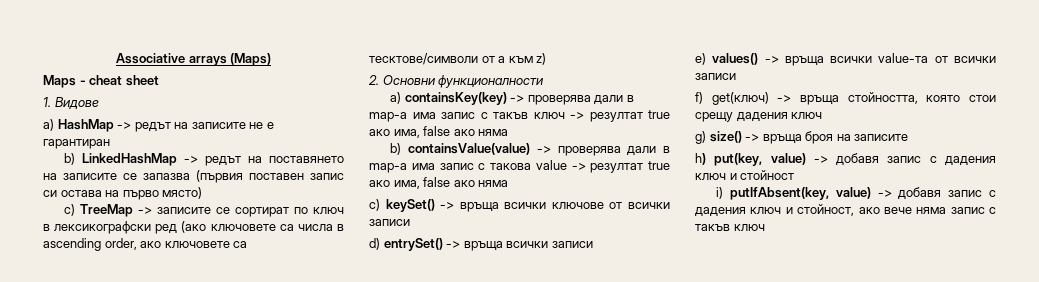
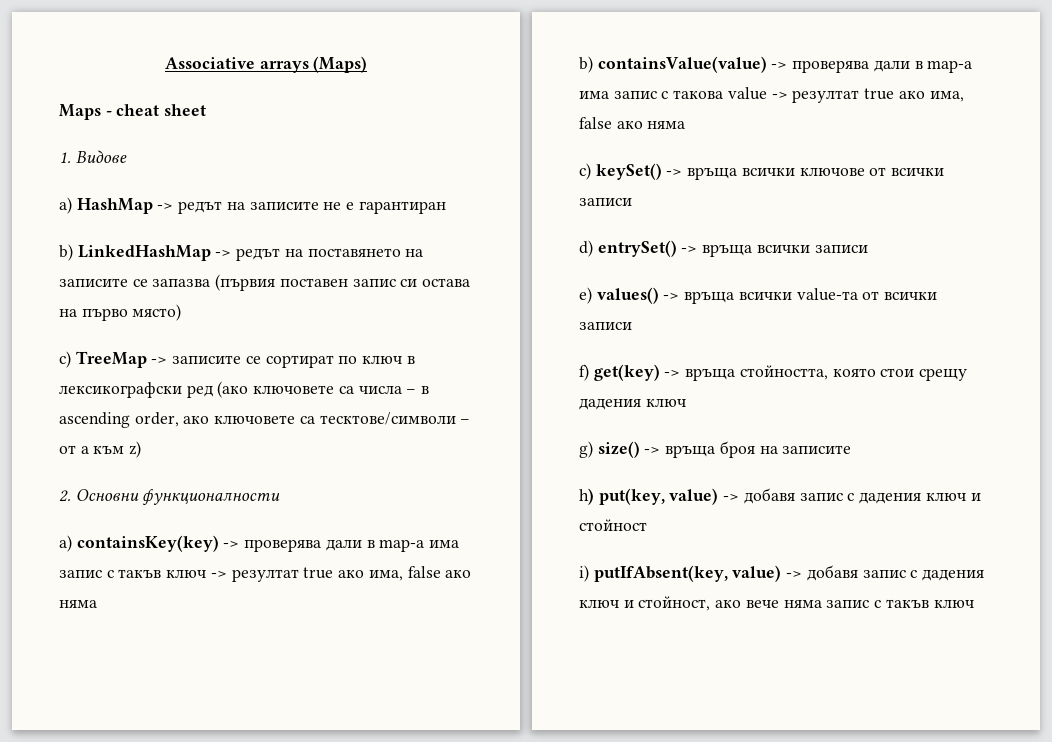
(333, 227) none -> [406,389,417,394] –
(478, 59) none -> [460,419,471,424] –
[711,92,769,105] get(ключ) -> [593,364,660,381] get(key)

